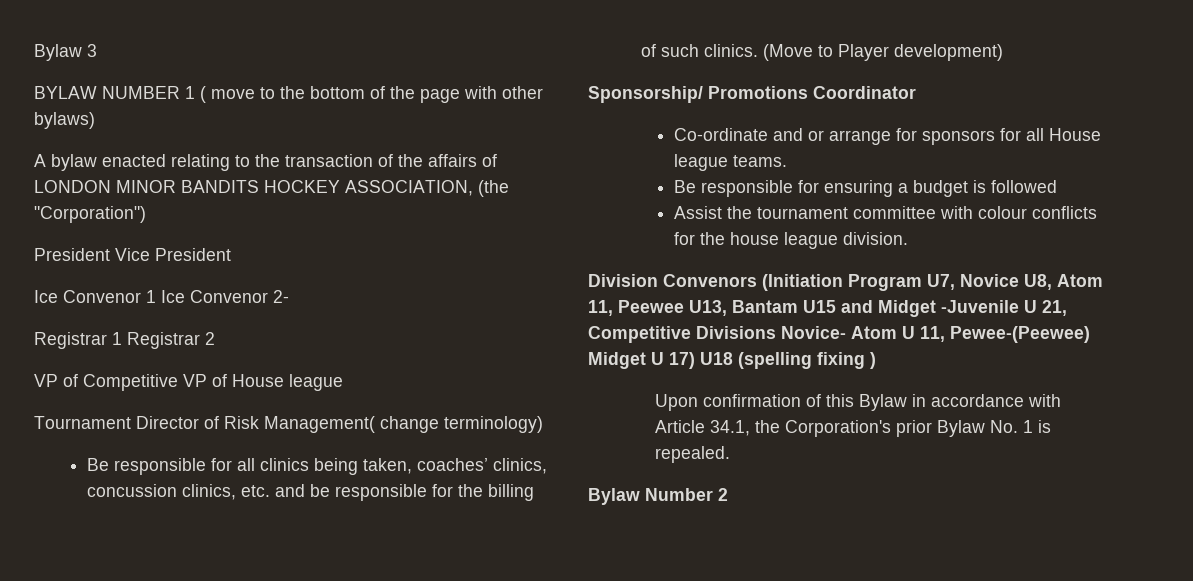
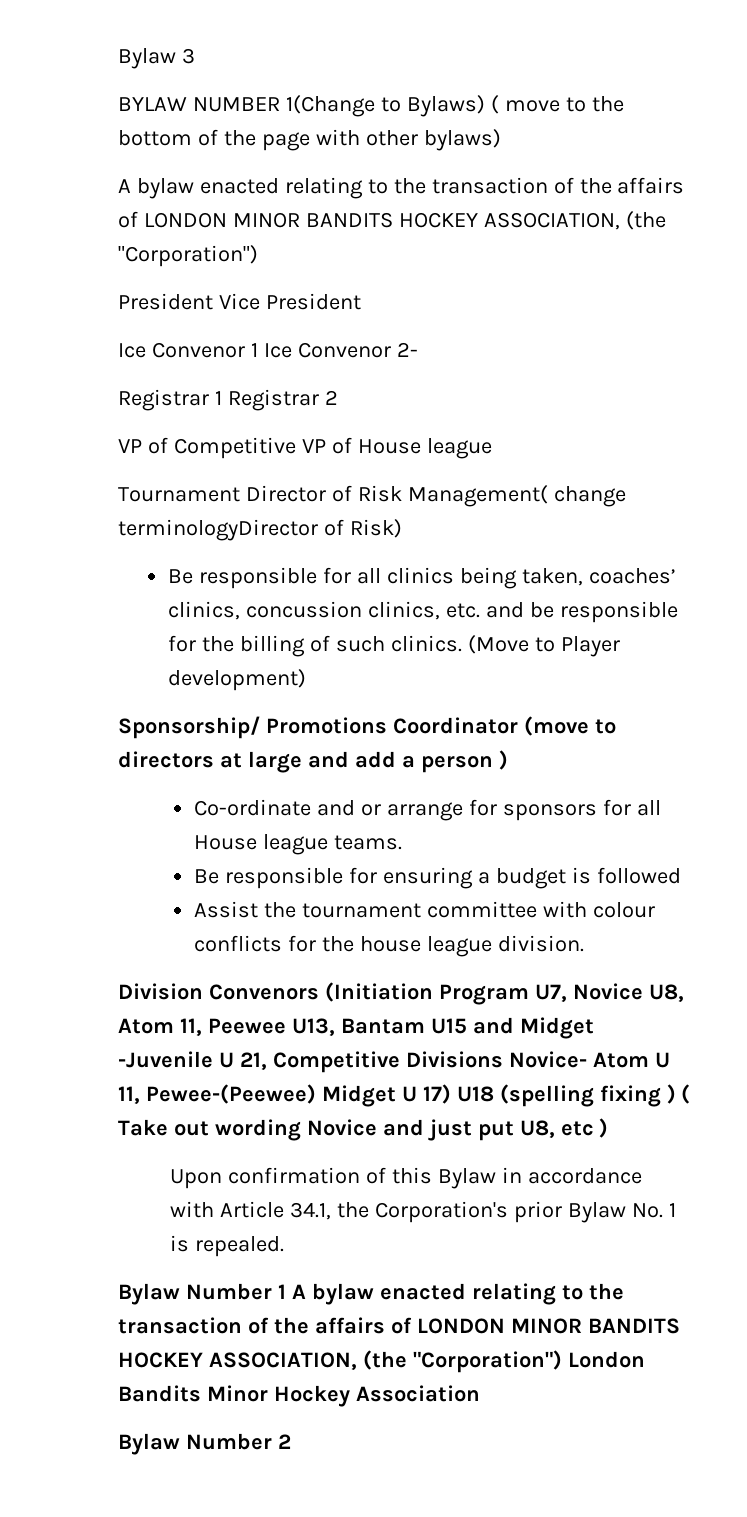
[185,86,195,99] 1 -> [285,95,485,117] 1(Change to Bylaws)
[444,416,543,433] terminology) -> [118,519,402,541] terminologyDirector of Risk)
(916, 92) none -> [523,716,616,736] [118,750,508,773] (move to directors at large and add a person )
(876, 360) none -> [681,1084,691,1104] [118,1118,609,1141] ( Take out wording Novice and just put U8, etc )
(730, 454) none -> [118,1283,624,1305] [118,1317,680,1334] [118,1350,645,1373] [118,1385,480,1407] // Bylaw Number 1 A bylaw enacted relating to the transaction of the affairs of LONDON MINOR BANDITS HOCKEY ASSOCIATION, (the "Corporation") London Bandits Minor Hockey Association

